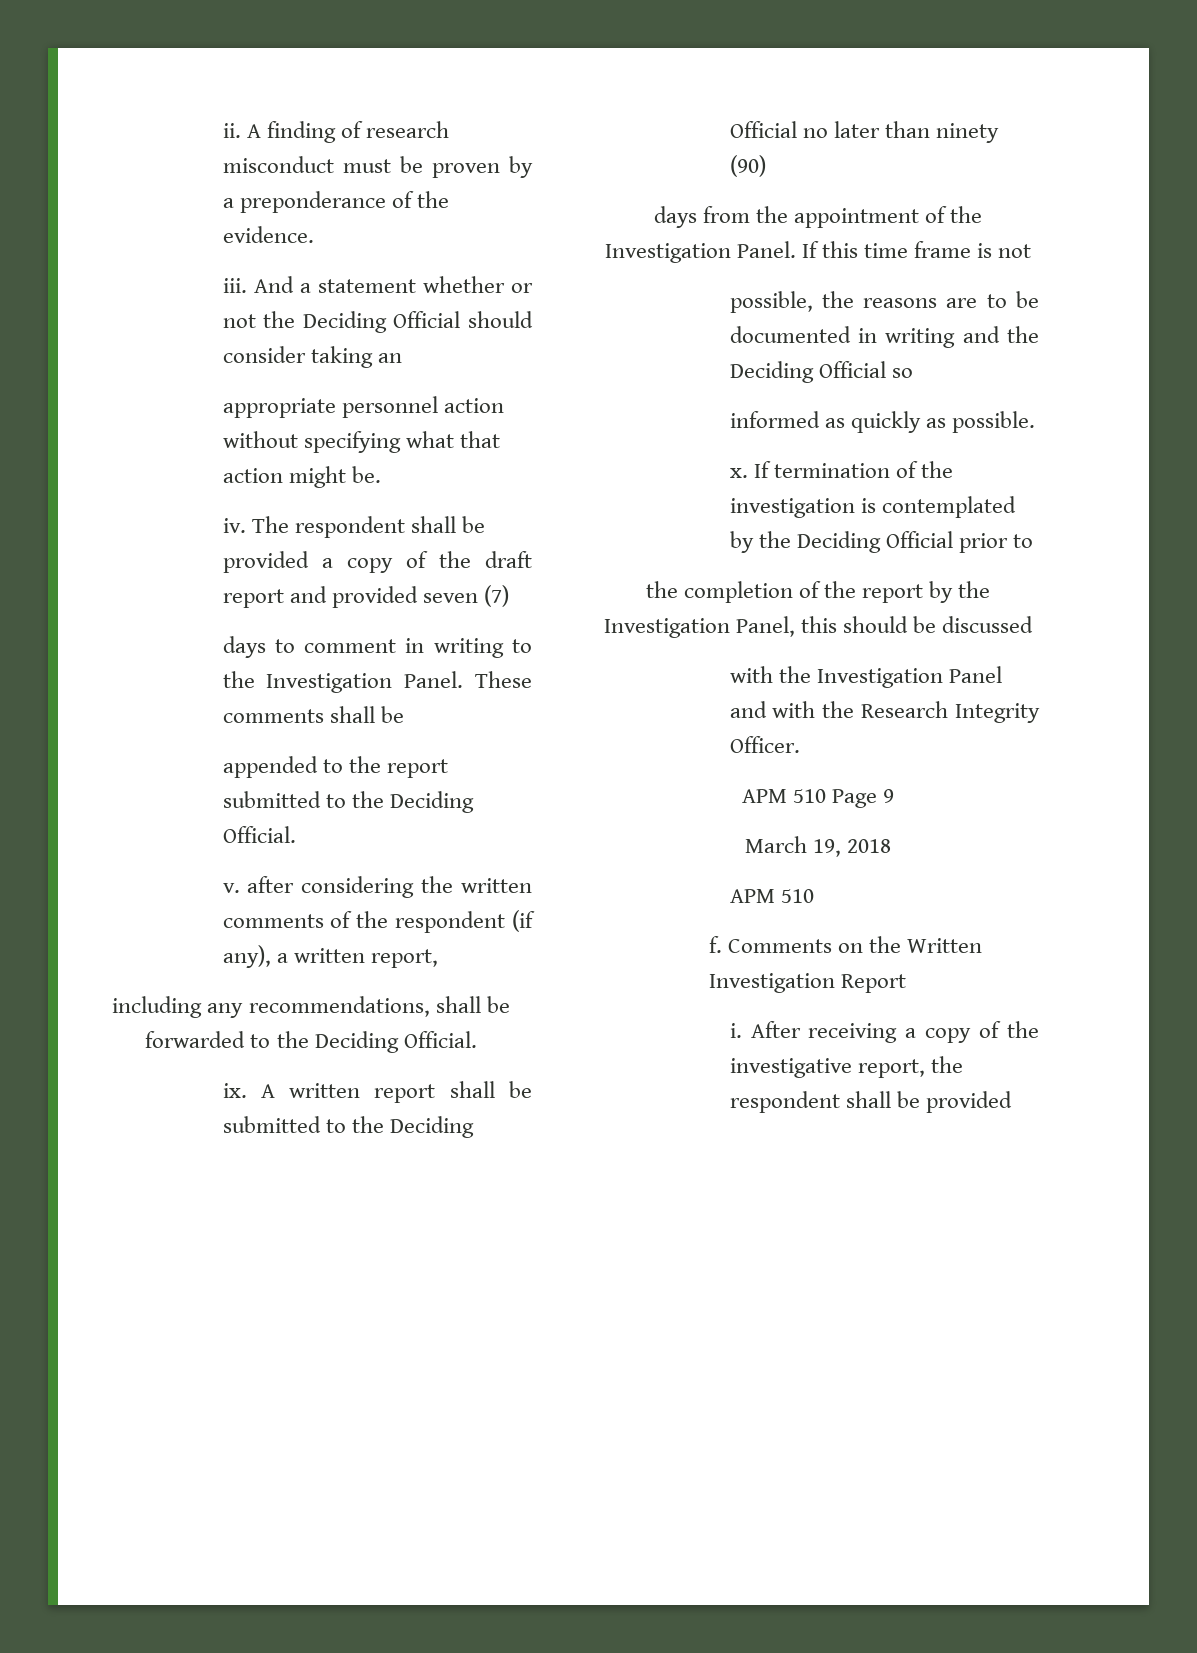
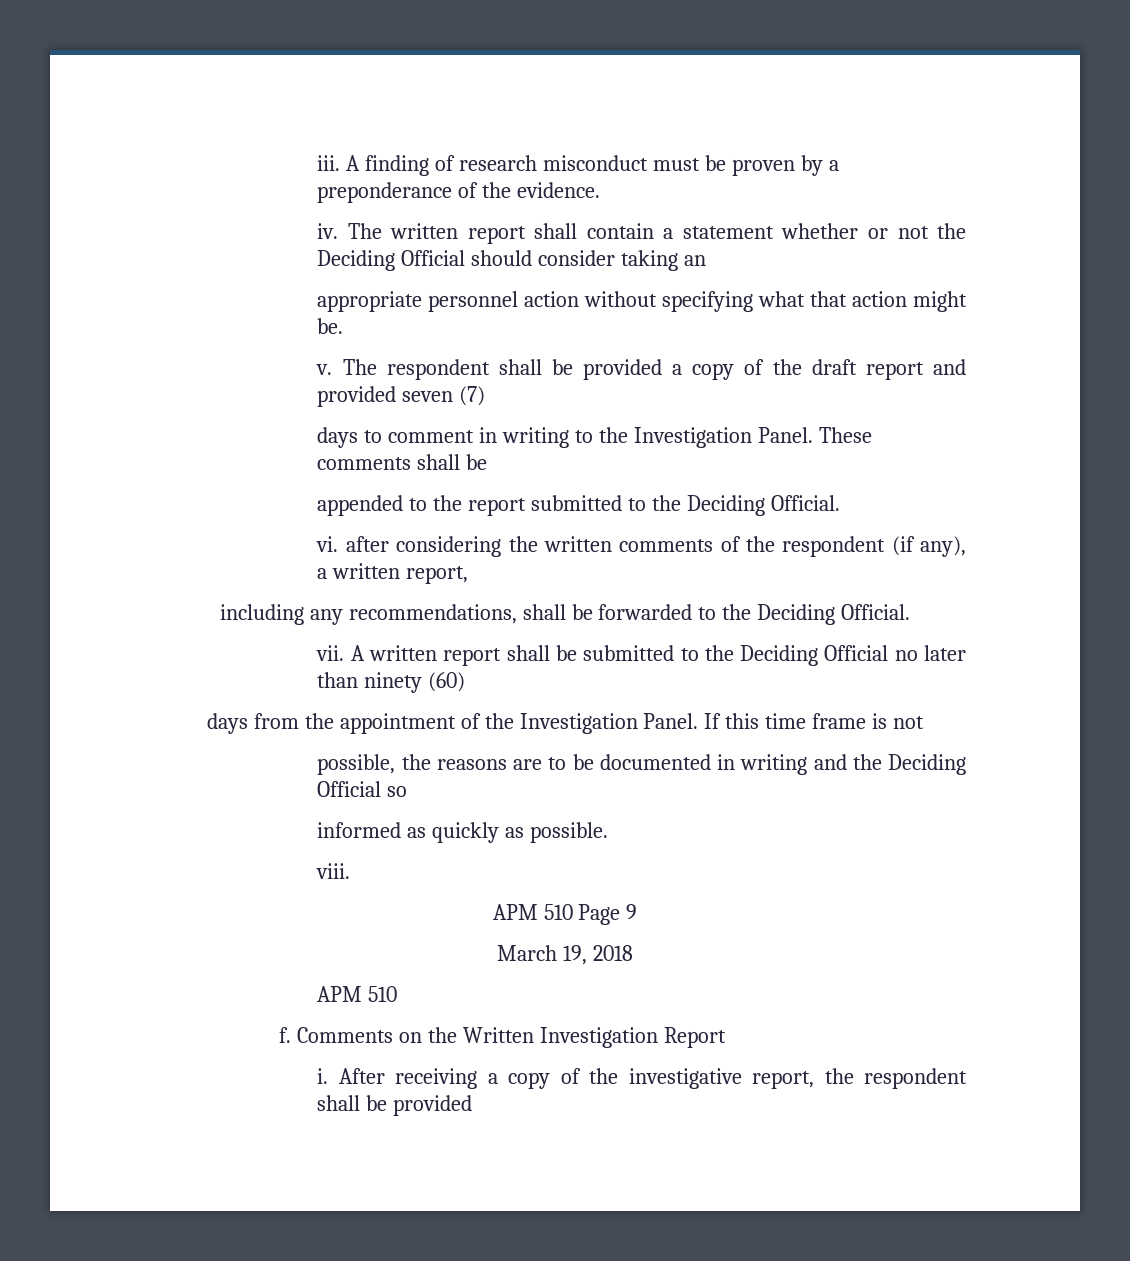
[222,123,241,138] ii. -> [317,155,341,171] iii.
[222,276,294,293] iii. And -> [317,223,654,244] iv. The written report shall contain
[222,518,246,533] iv. -> [316,364,333,375] v.
[222,883,240,893] v. -> [316,536,339,552] vi.
[222,1083,247,1098] ix. -> [316,645,345,661] vii.
[729,155,766,177] (90) -> [428,672,466,692] (60)
[729,461,953,478] [729,496,1016,518] [729,531,1033,553] [645,581,991,603] [603,616,1034,638] [729,666,1002,688] [729,701,1040,723] [729,736,800,753] x. If termination of the investigation is contemplated by the Deciding Official prior to // the completion of the report by the Investigation Panel, this should be discussed // with the Investigation Panel and with the Research Integrity Officer. -> [316,863,351,879] viii.

